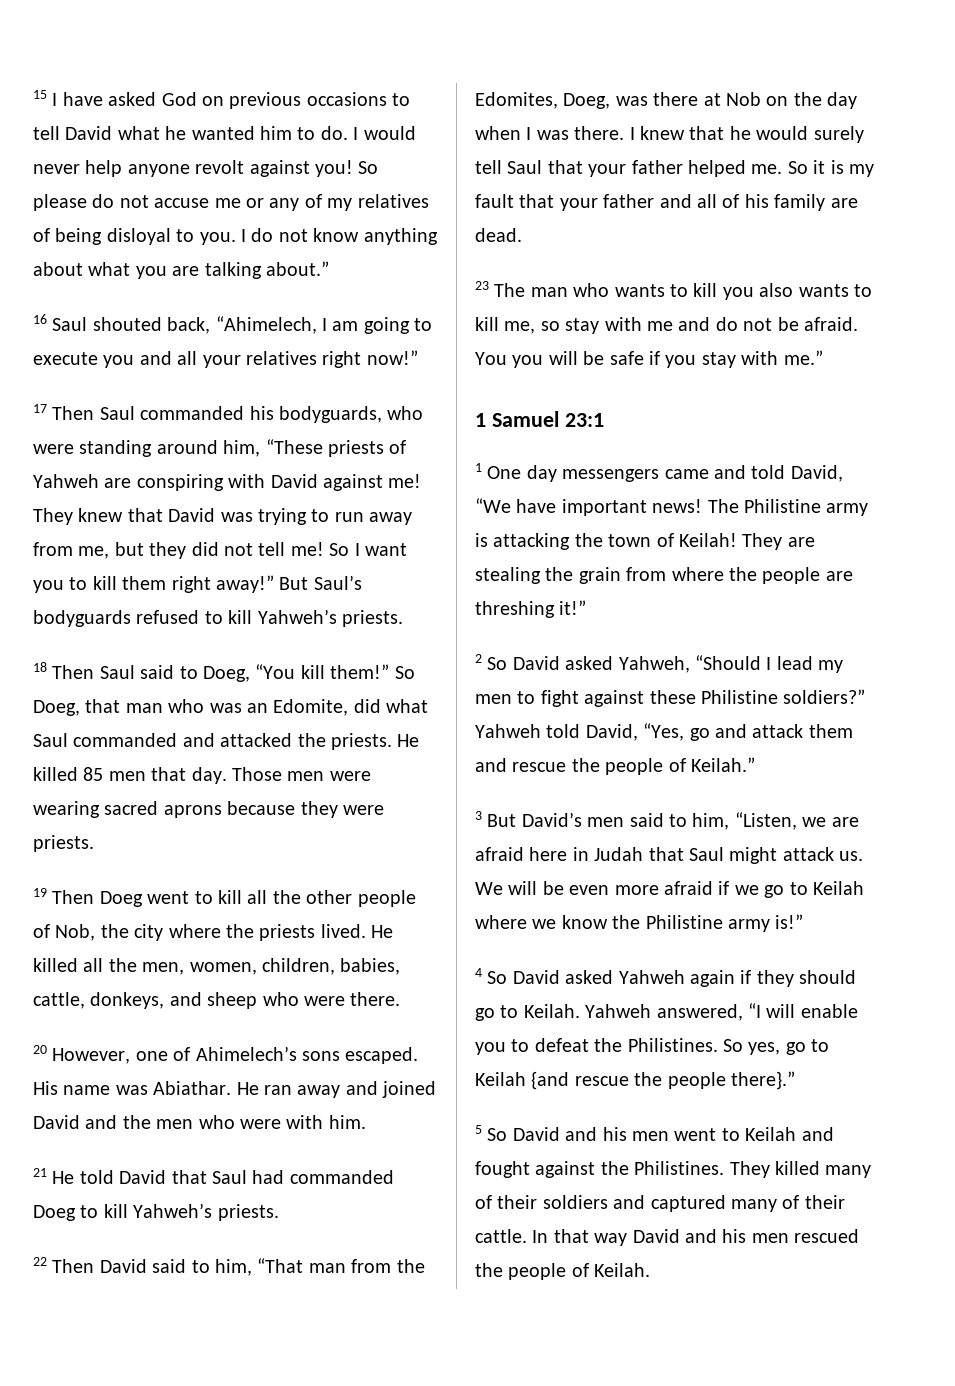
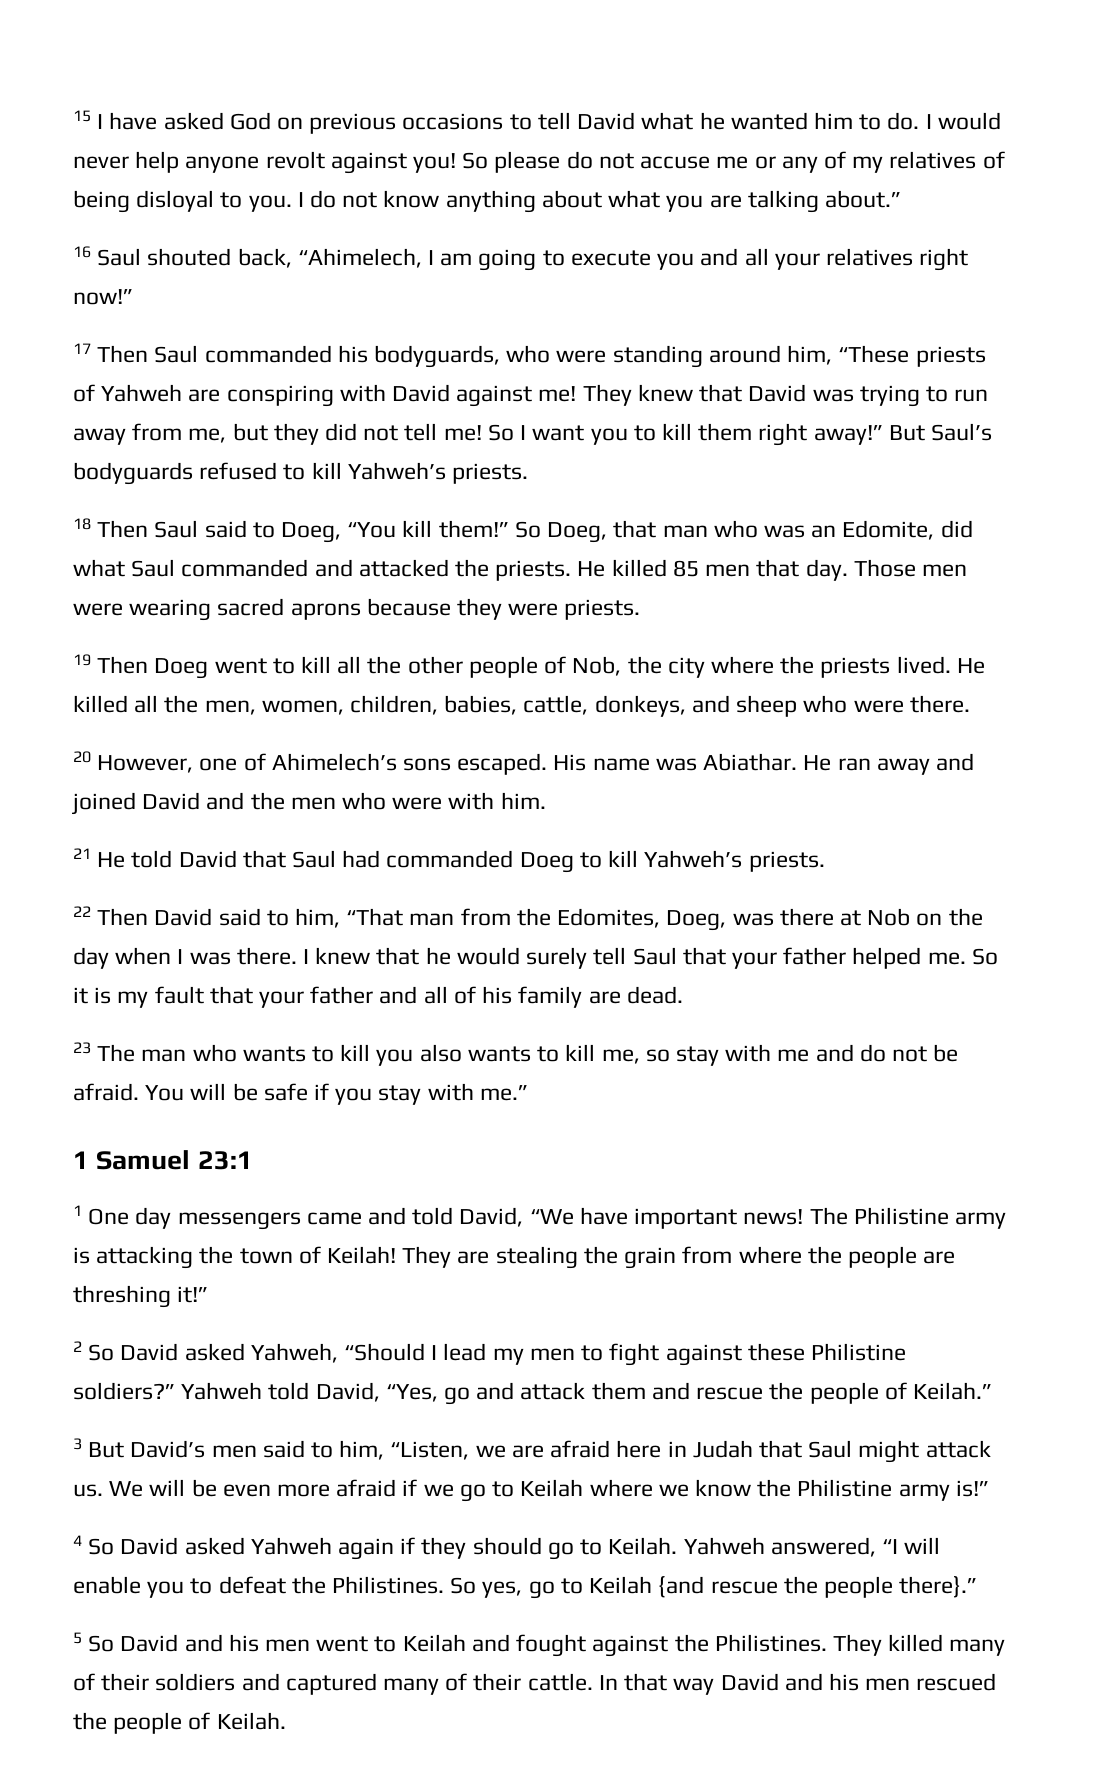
[512,355,544,368] you -> (185, 1093) none

